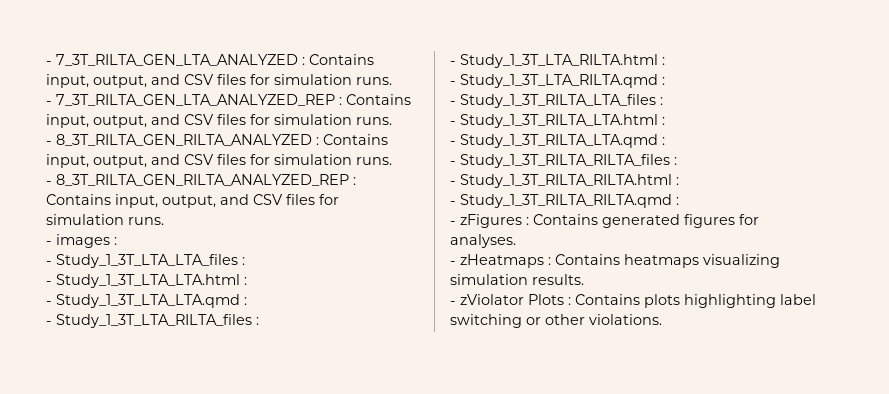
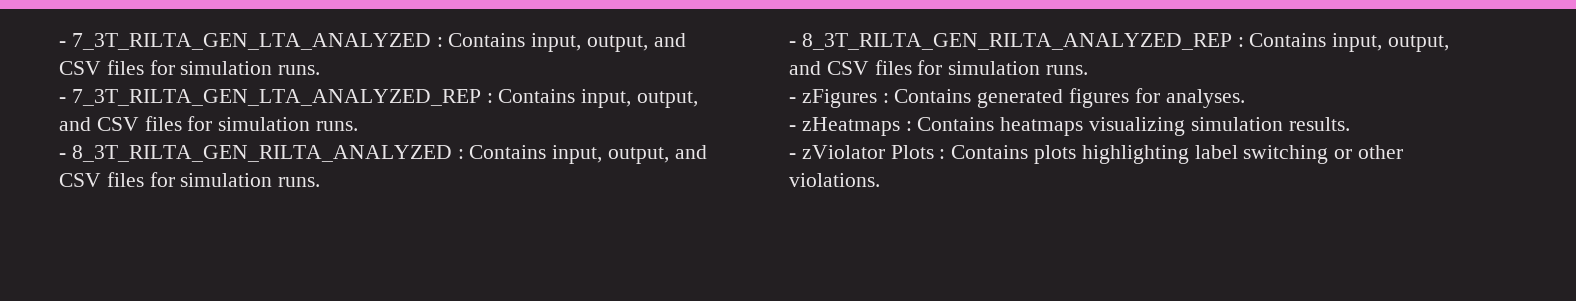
[46,234,117,248] [46,254,245,268] [46,274,247,288] [46,294,247,308] [46,314,259,328] [450,54,665,68] [450,74,665,88] [450,94,663,108] [450,114,665,128] [450,134,665,148] [450,154,677,168] [450,174,679,188] [450,194,679,208] // - images : // - Study_1_3T_LTA_LTA_files : // - Study_1_3T_LTA_LTA.html : // - Study_1_3T_LTA_LTA.qmd : // - Study_1_3T_LTA_RILTA_files : // - Study_1_3T_LTA_RILTA.html : // - Study_1_3T_LTA_RILTA.qmd : // - Study_1_3T_RILTA_LTA_files : // - Study_1_3T_RILTA_LTA.html : // - Study_1_3T_RILTA_LTA.qmd : // - Study_1_3T_RILTA_RILTA_files : // - Study_1_3T_RILTA_RILTA.html : // - Study_1_3T_RILTA_RILTA.qmd : -> (1089, 70) none

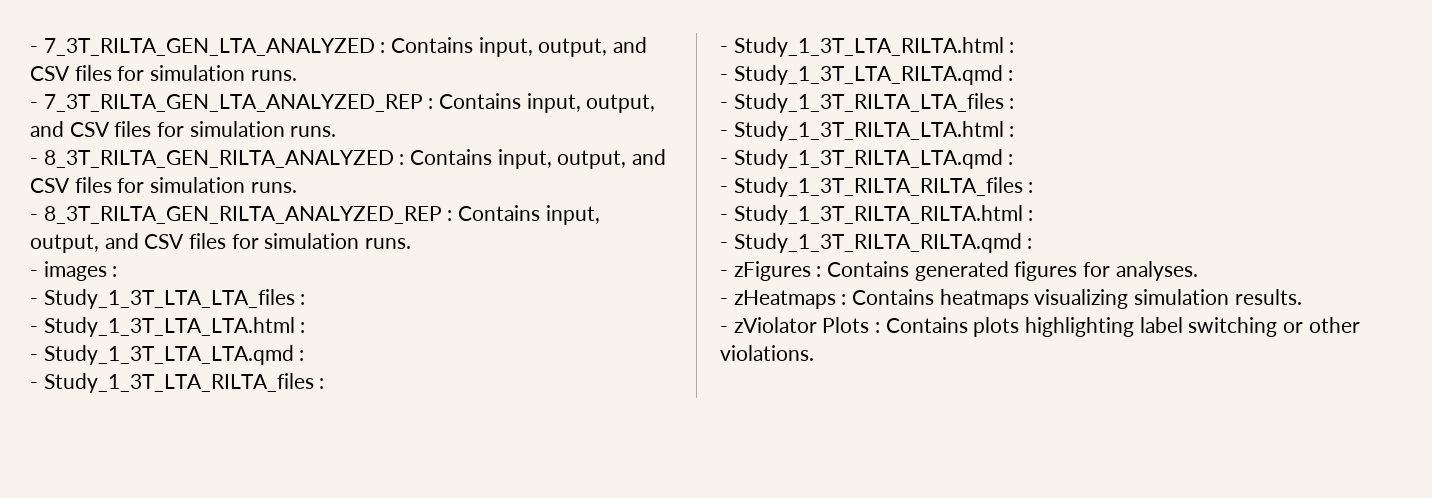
(1089, 70) none -> [30,261,118,281] [30,289,306,309] [30,317,306,337] [30,345,305,365] [30,373,325,393] [720,37,1015,57] [720,65,1014,85] [720,93,1015,113] [720,121,1015,141] [720,149,1014,169] [720,177,1034,197] [720,205,1034,225] [720,233,1033,253] // - images : // - Study_1_3T_LTA_LTA_files : // - Study_1_3T_LTA_LTA.html : // - Study_1_3T_LTA_LTA.qmd : // - Study_1_3T_LTA_RILTA_files : // - Study_1_3T_LTA_RILTA.html : // - Study_1_3T_LTA_RILTA.qmd : // - Study_1_3T_RILTA_LTA_files : // - Study_1_3T_RILTA_LTA.html : // - Study_1_3T_RILTA_LTA.qmd : // - Study_1_3T_RILTA_RILTA_files : // - Study_1_3T_RILTA_RILTA.html : // - Study_1_3T_RILTA_RILTA.qmd :

